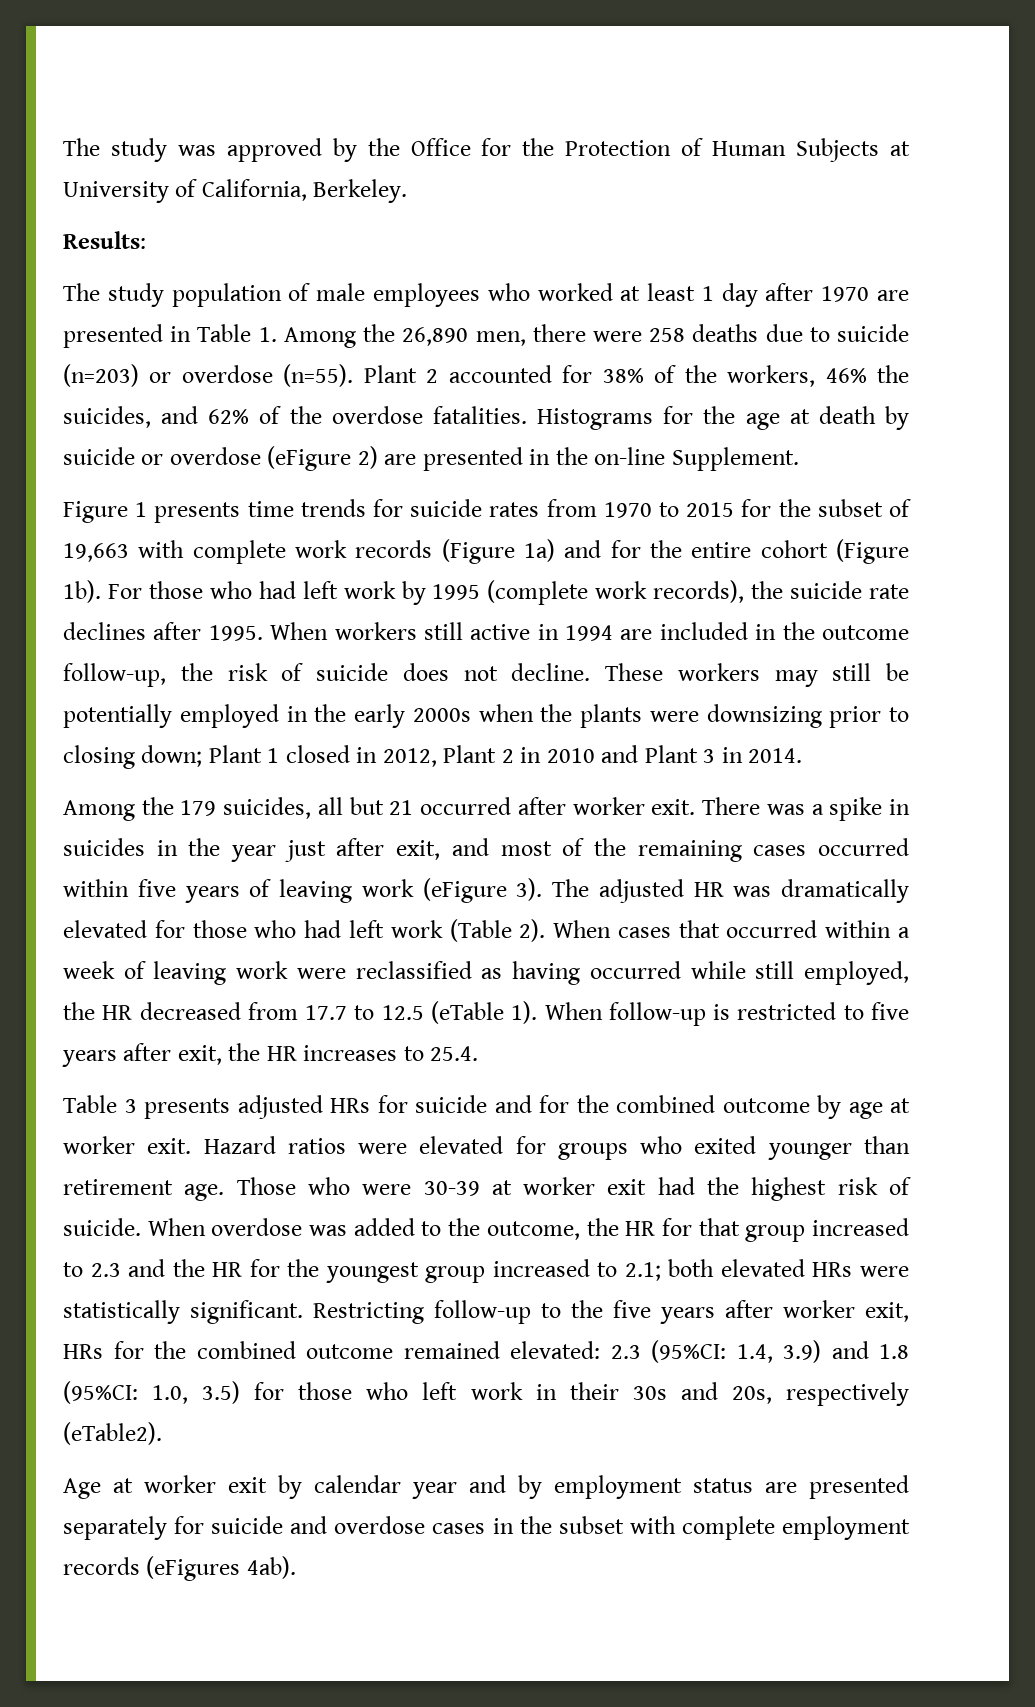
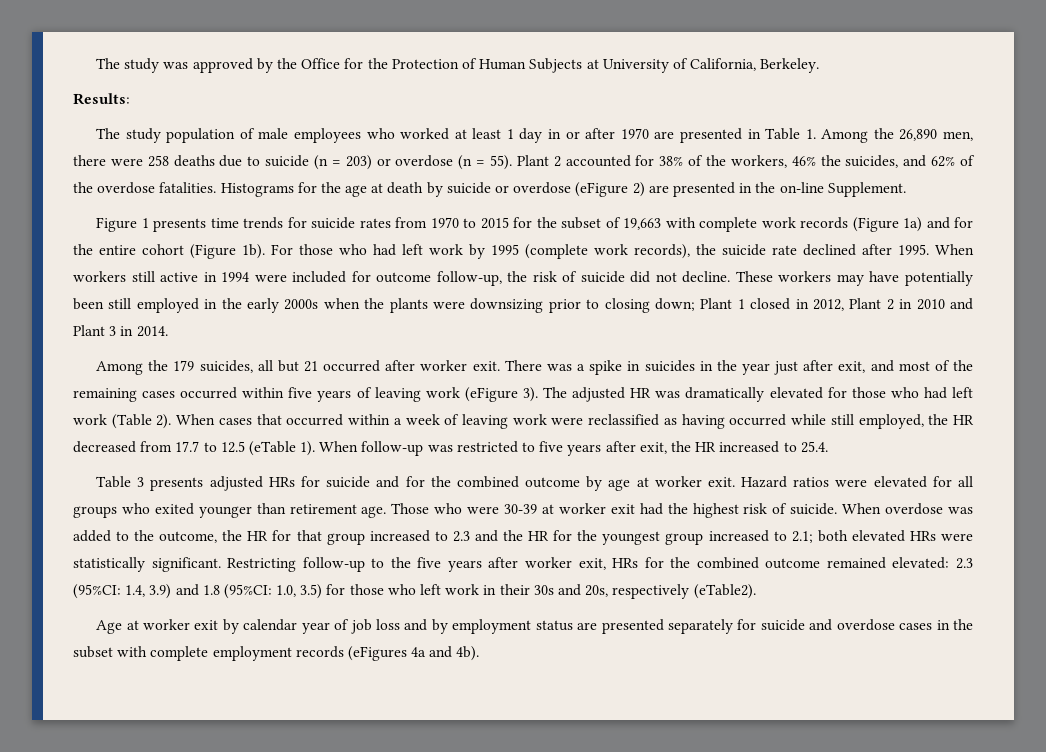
(758, 295) none -> [548,129,580,139] in or
[63,364,354,387] (n=203) or overdose (n=55). -> [314,155,512,170] (n = 203) or overdose (n = 55).
[63,622,146,640] declines -> [803,244,856,256] declined
[620,622,815,640] are included in the -> [254,271,371,283] were included for
[402,663,449,681] does -> [630,271,651,283] did
[832,663,909,681] [63,704,172,728] still be potentially -> [869,271,973,286] [73,298,132,310] have potentially been still
[713,1004,731,1020] is -> [427,445,453,452] was
[303,1045,398,1061] increases -> [719,441,780,453] increased
(546, 1145) none -> [958,476,974,487] all
(457, 1490) none -> [334,619,400,634] of job loss
[246,1556,296,1579] 4ab). -> [411,646,480,661] 4a and 4b).

